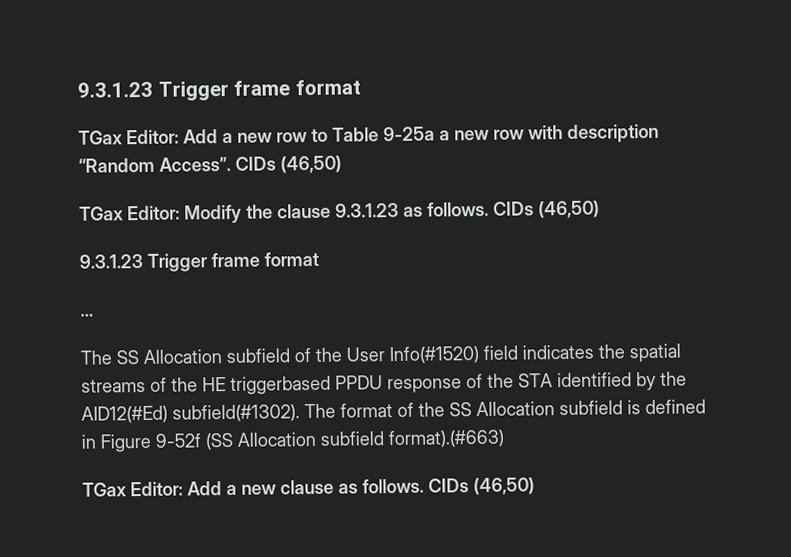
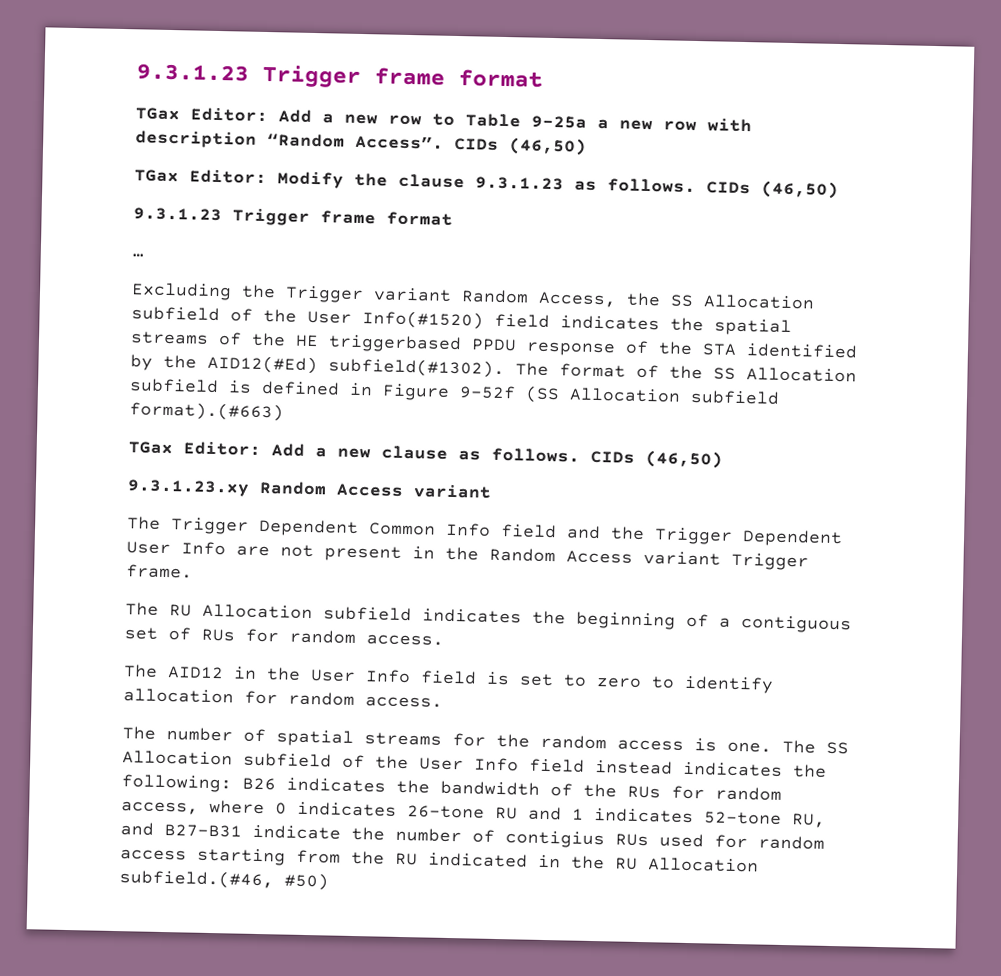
[80,350,112,365] The -> [131,282,661,308] Excluding the Trigger variant Random Access, the
(535, 486) none -> [127,479,492,499] [127,516,843,548] [126,541,809,571] [126,564,193,579] [125,602,852,634] [124,627,444,646] [123,664,774,694] [123,688,443,708] [122,726,849,755] [122,750,827,778] [121,774,782,801] [121,799,826,828] [120,822,825,850] [120,847,759,873] [119,869,329,891] // 9.3.1.23.xy Random Access variant // The Trigger Dependent Common Info field and the Trigger Dependent User Info are not present in the Random Access variant Trigger frame. // The RU Allocation subfield indicates the beginning of a contiguous set of RUs for random access. // The AID12 in the User Info field is set to zero to identify allocation for random access. // The number of spatial streams for the random access is one. The SS Allocation subfield of the User Info field instead indicates the following: B26 indicates the bandwidth of the RUs for random access, where 0 indicates 26-tone RU and 1 indicates 52-tone RU, and B27-B31 indicate the number of contigius RUs used for random access starting from the RU indicated in the RU Allocation subfield.(#46, #50)

